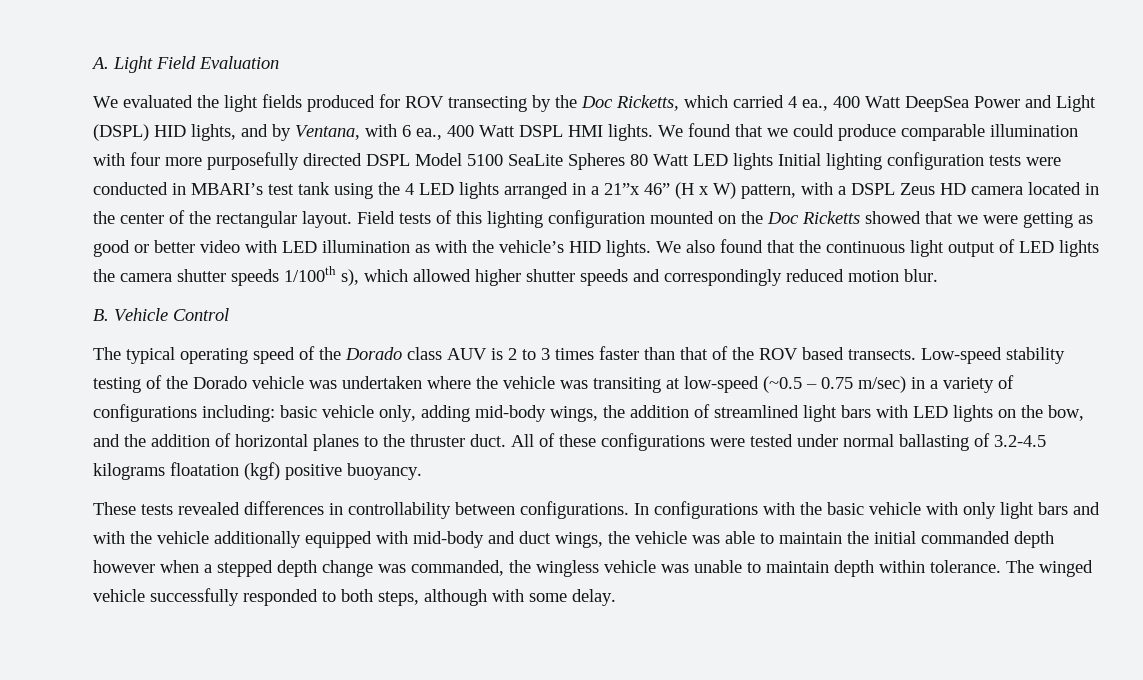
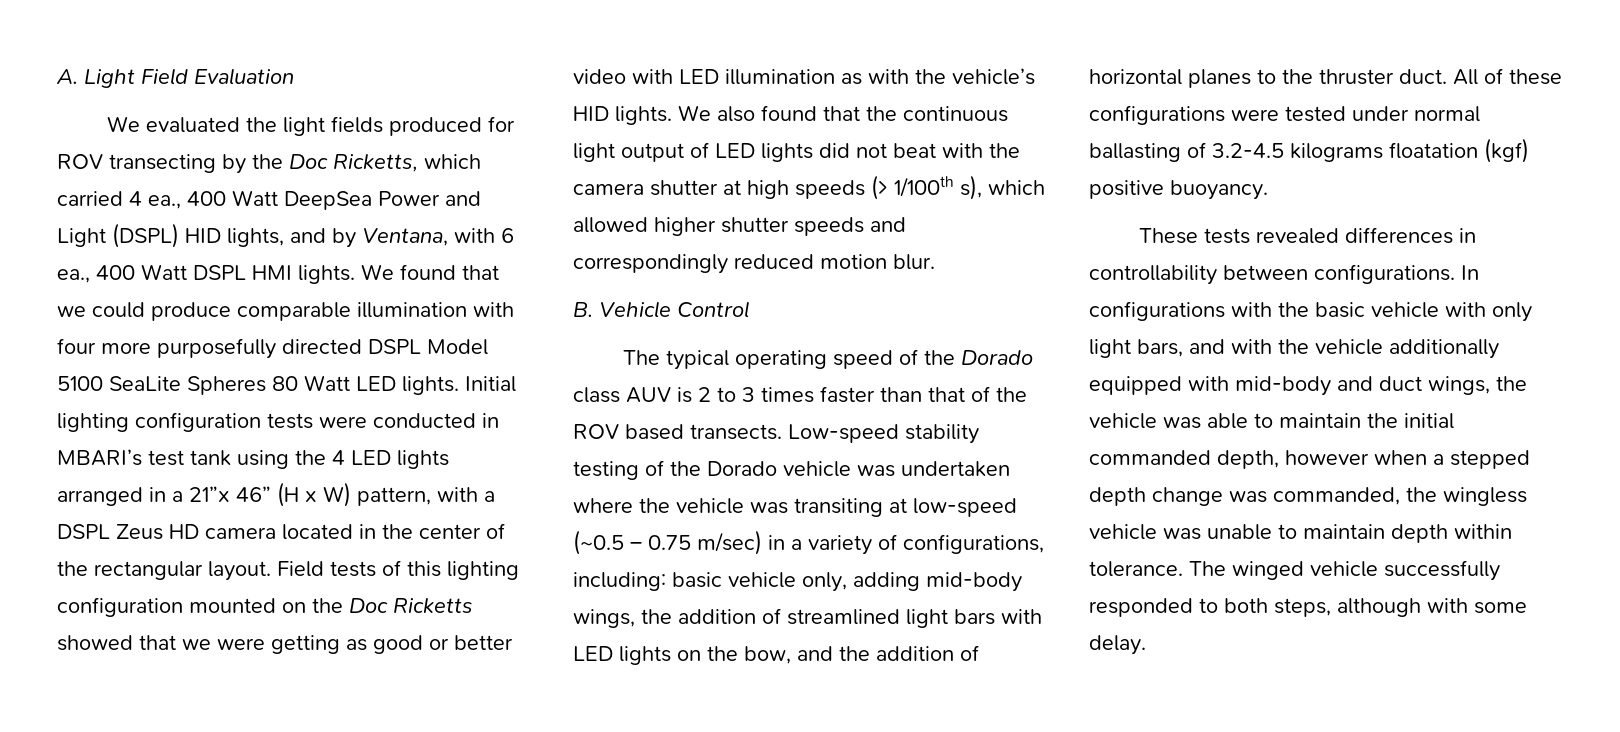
[733,153,773,170] lights -> [402,376,459,395] lights.
[93,269,279,286] the camera shutter speeds -> [819,143,1020,158] [573,175,888,200] did not beat with the camera shutter at high speeds (>
[93,404,197,422] configurations -> [903,534,1044,554] configurations,
[1038,502,1068,515] bars -> [1137,339,1183,357] bars,
[1014,531,1054,548] depth -> [1217,450,1279,469] depth,

